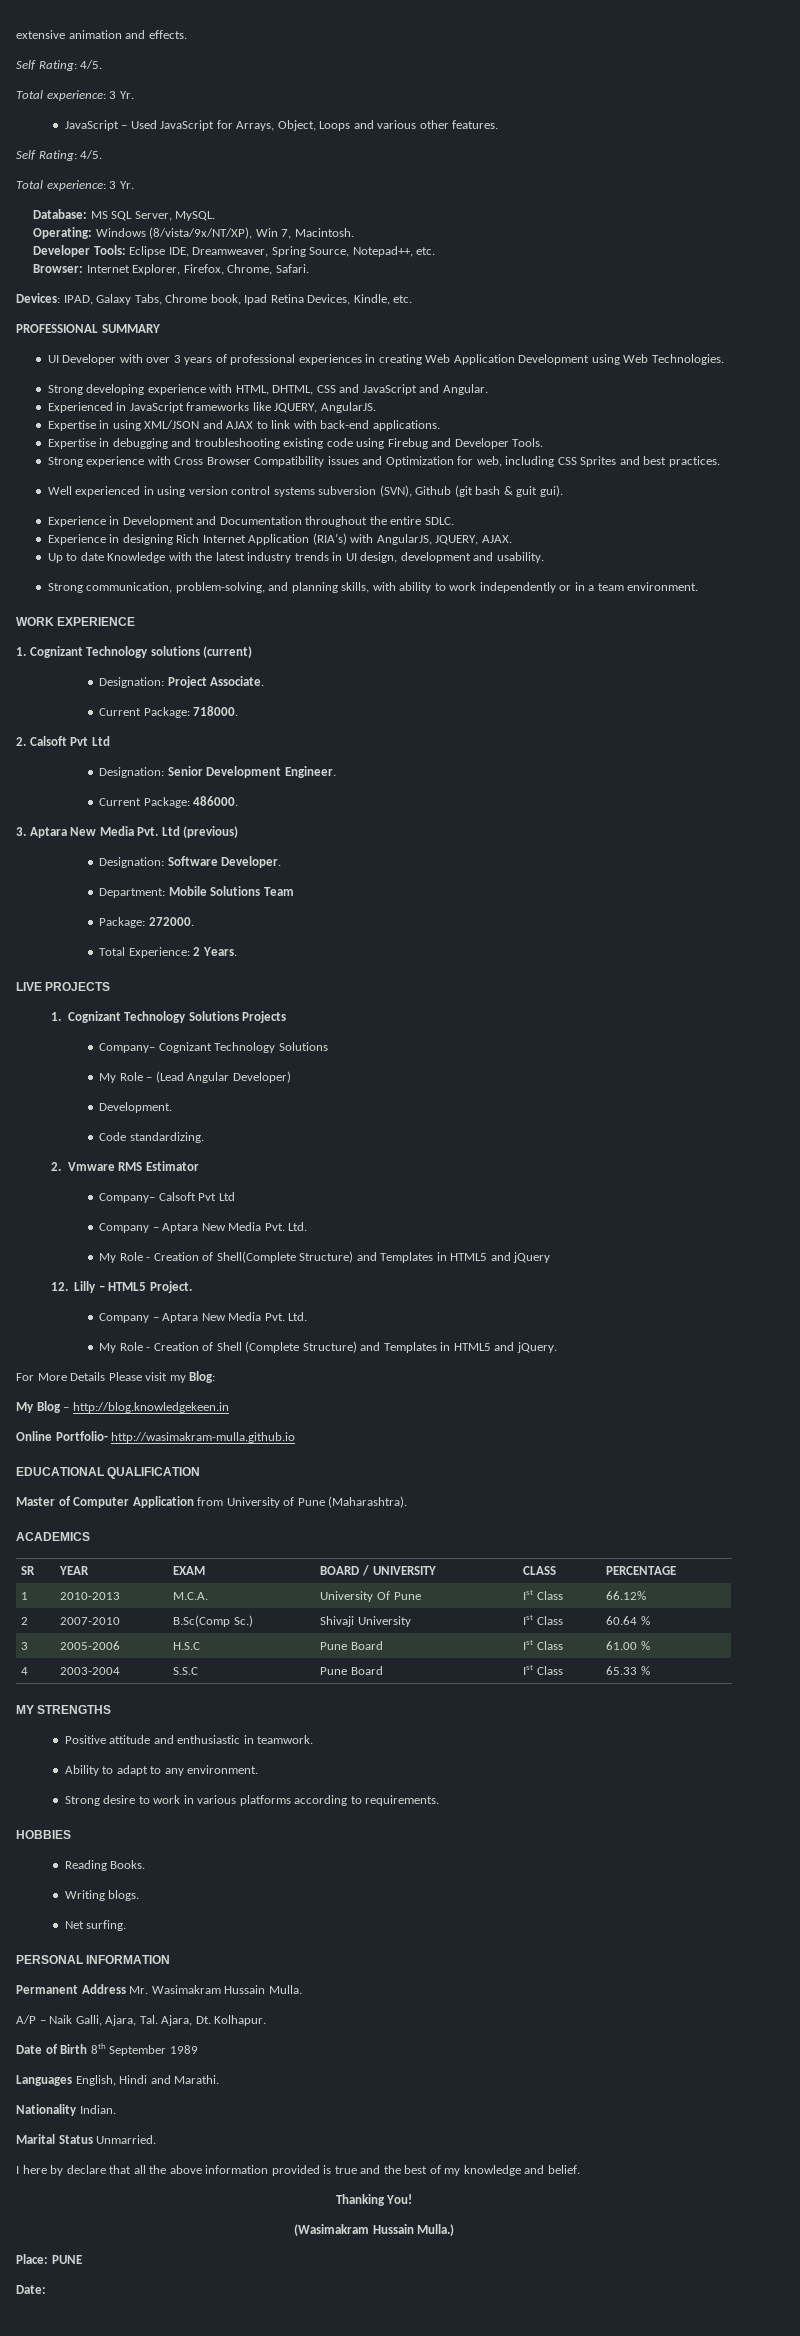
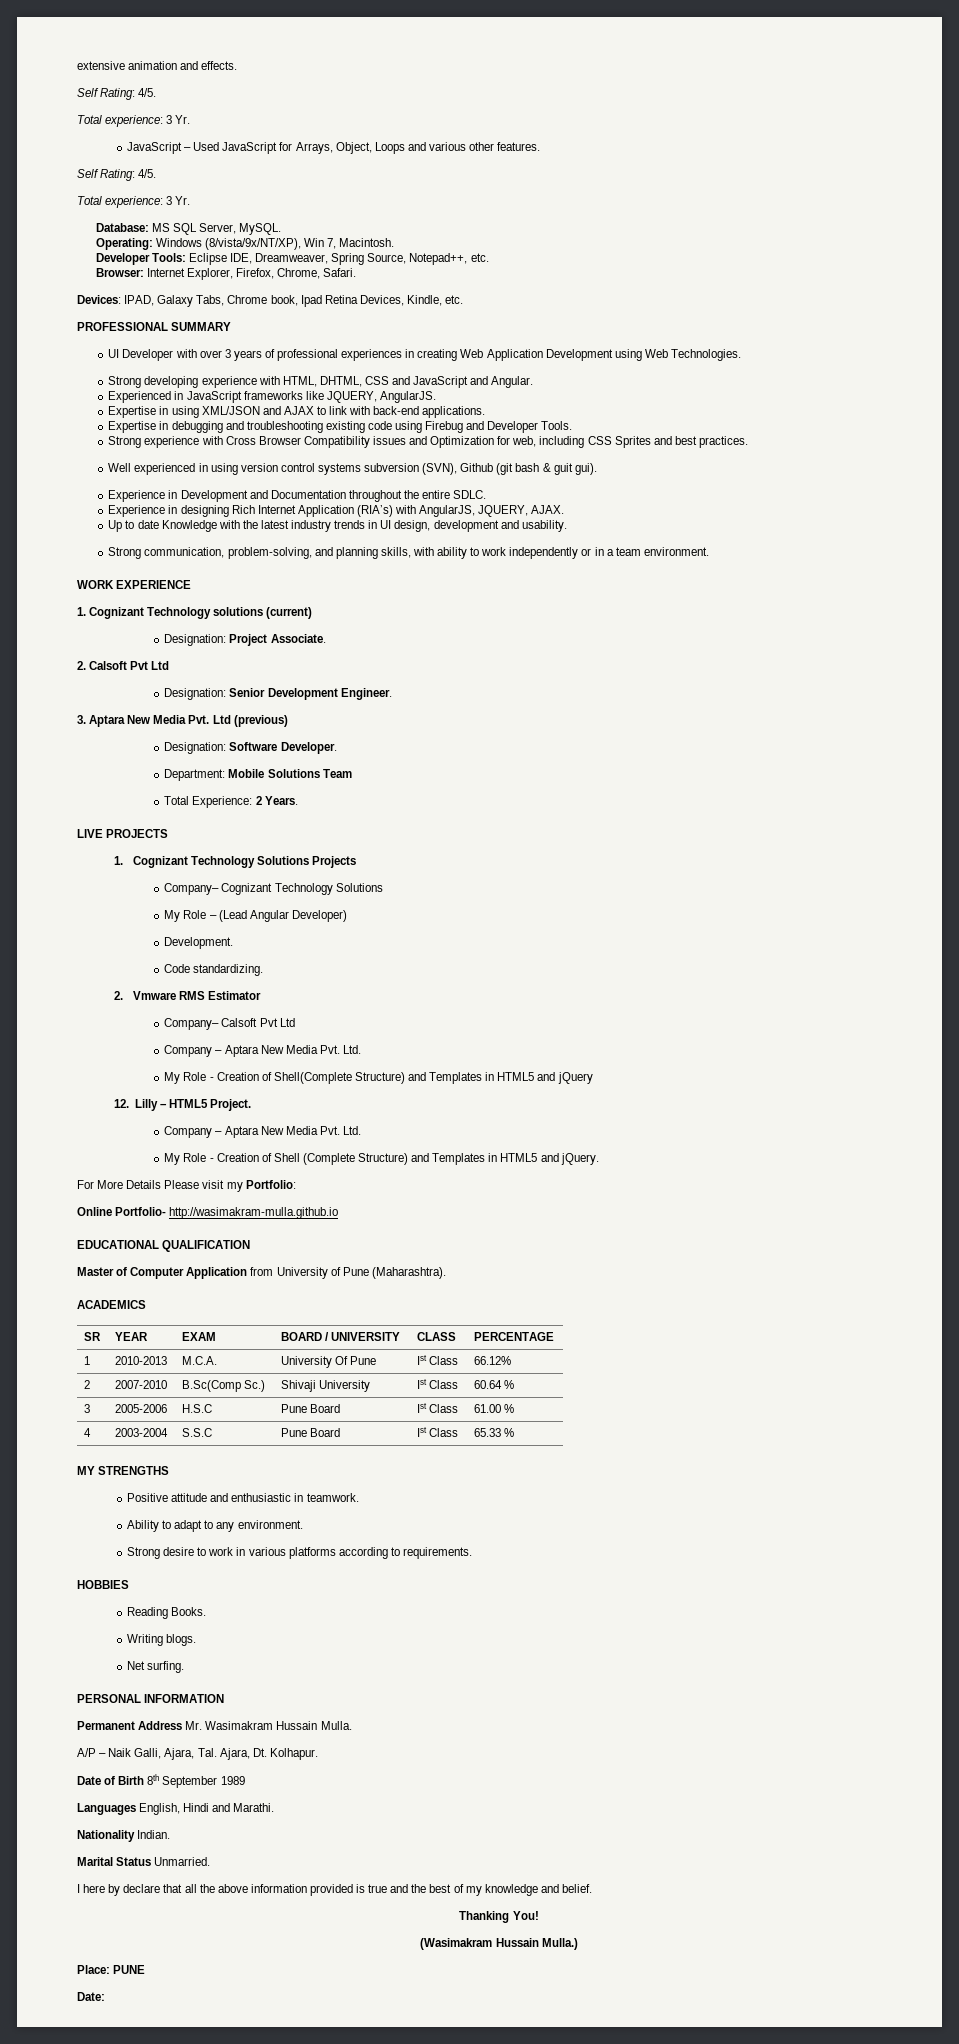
[99,706,239,718] // Current Package: 718000. -> (326, 638) none
[99,796,239,808] // Current Package: 486000. -> (392, 694) none
[99,917,194,928] // Package: 272000. -> (352, 773) none
[189,1371,216,1383] [16,1401,229,1413] Blog: // My Blog – http://blog.knowledgekeen.in -> [245,1180,296,1189] Portfolio:

